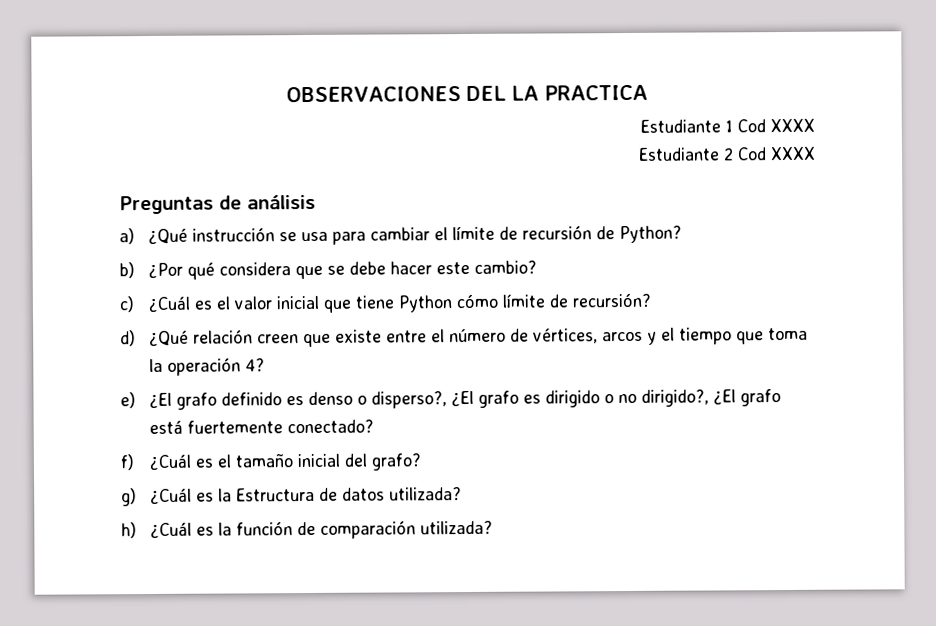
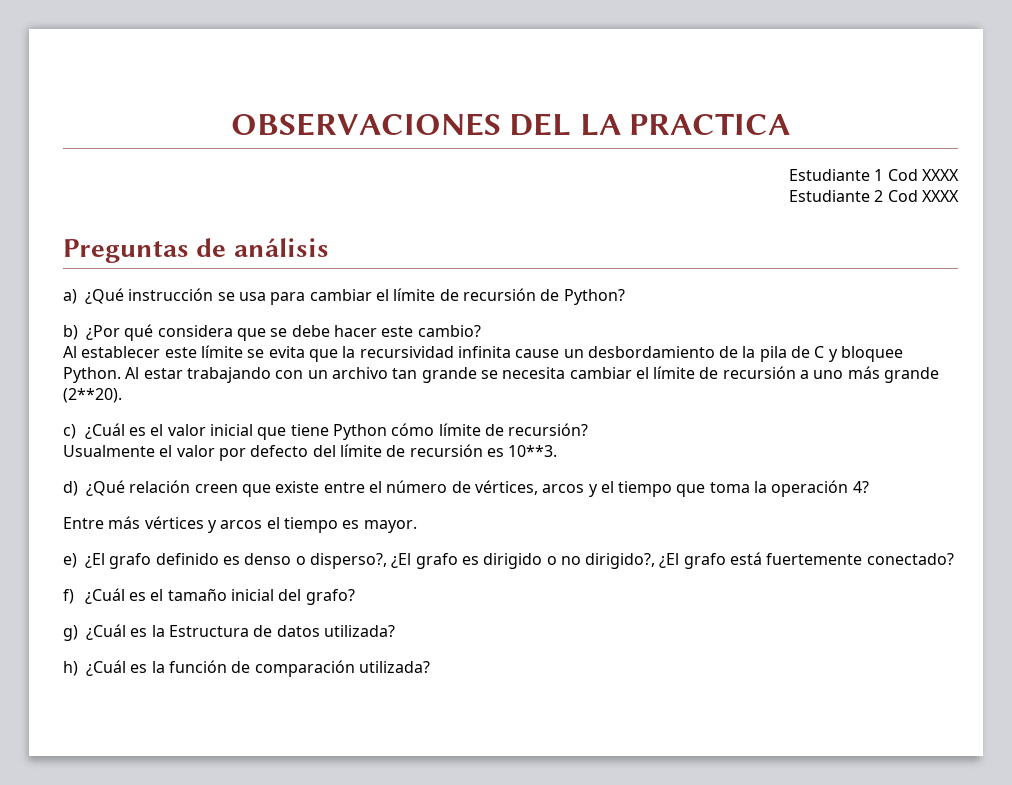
(537, 267) none -> [63,345,904,362] [63,366,940,383] [63,388,122,403] // Al establecer este límite se evita que la recursividad infinita cause un desbordamiento de la pila de C y bloquee Python. Al estar trabajando con un archivo tan grande se necesita cambiar el límite de recursión a uno más grande (2**20).
(651, 300) none -> [63,444,558,461] // Usualmente el valor por defecto del límite de recursión es 10**3.
(265, 365) none -> [63,516,417,533] // Entre más vértices y arcos el tiempo es mayor.

